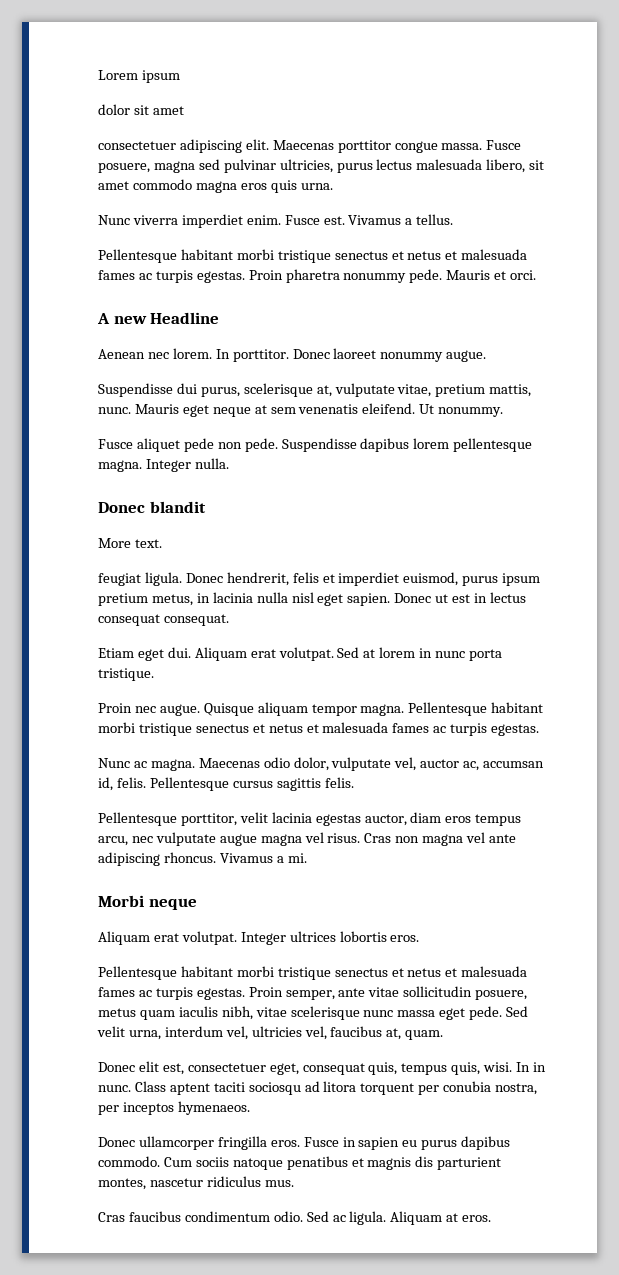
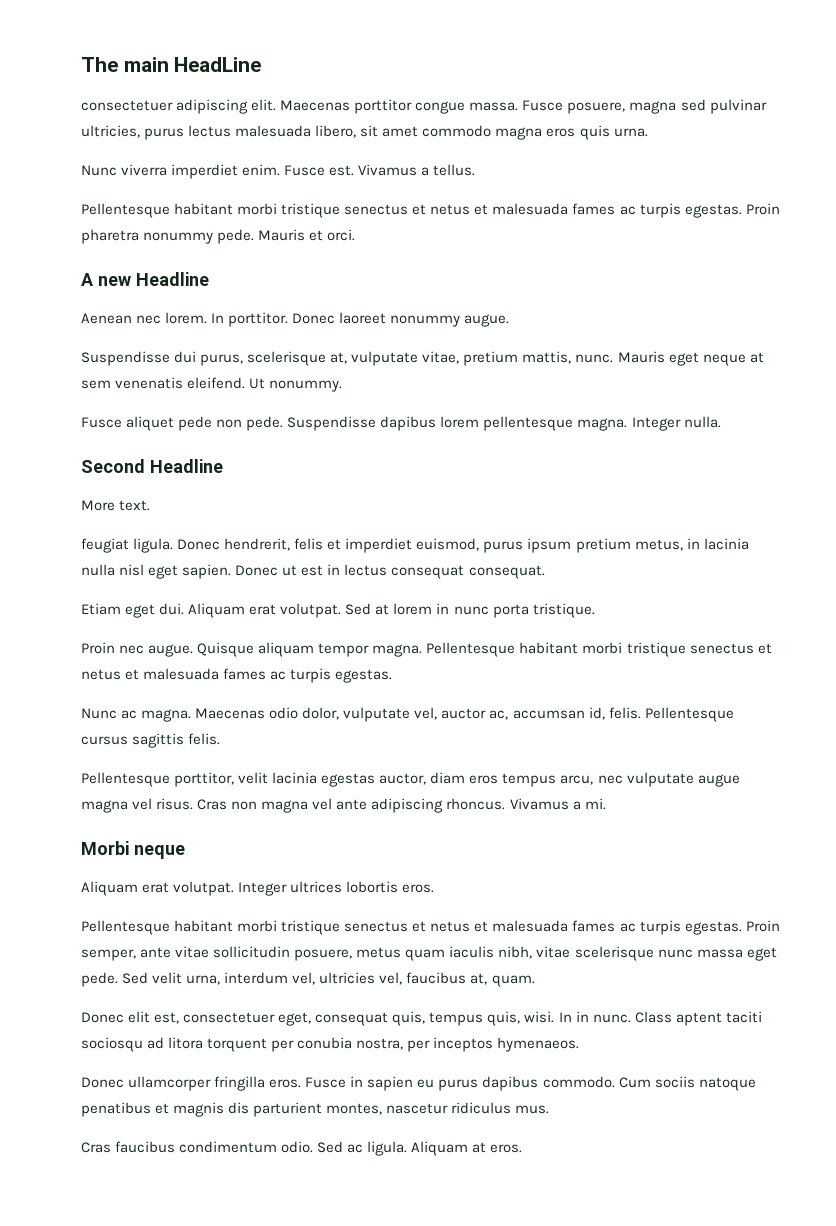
[98,70,180,83] [98,104,184,115] Lorem ipsum // dolor sit amet -> [81,57,262,72] The main HeadLine
[98,501,206,513] Donec blandit -> [81,459,223,473] Second Headline

